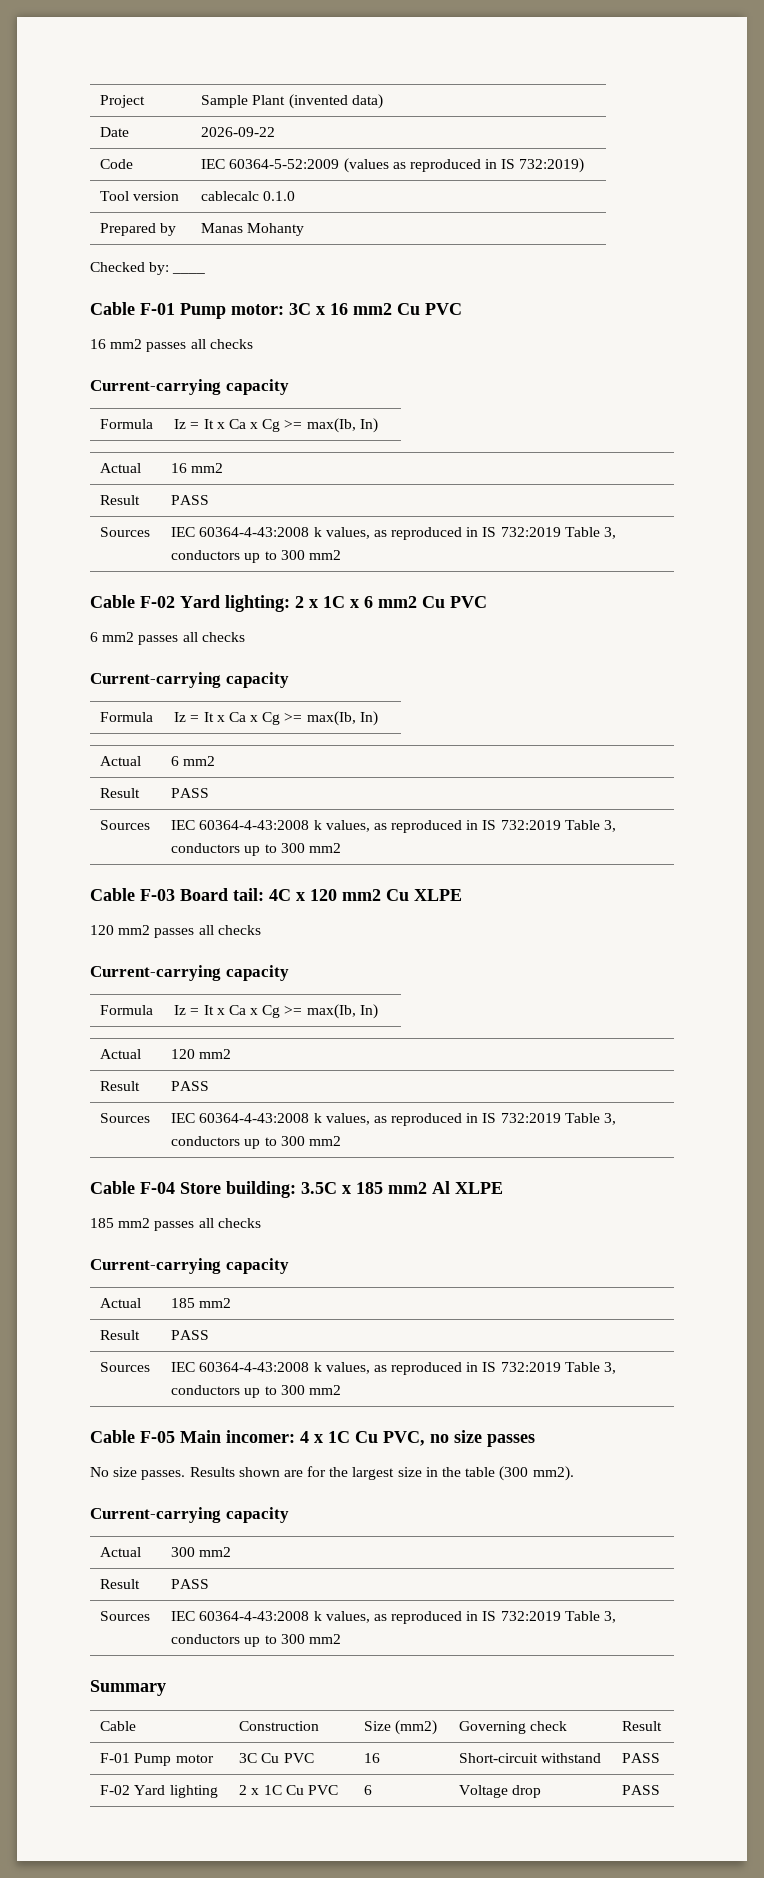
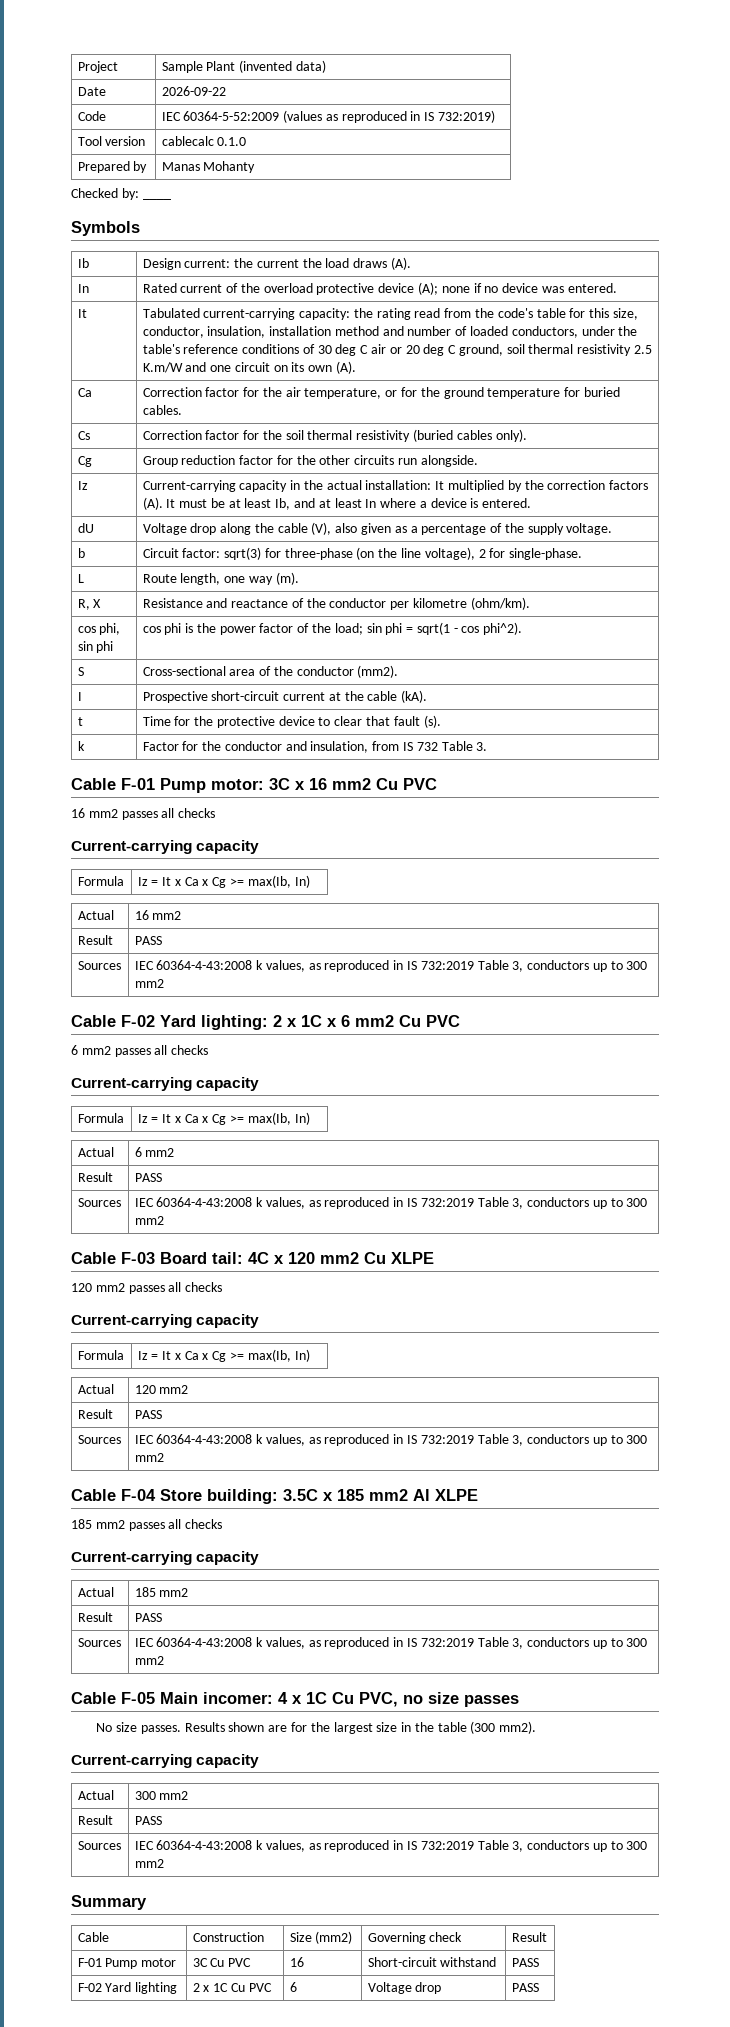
(206, 273) none -> [71,221,140,236] [77,258,89,268] [142,257,412,270] [77,284,89,293] [142,282,617,295] [77,309,87,318] [142,308,638,320] [142,326,638,338] [142,344,653,356] [142,361,357,374] [77,388,92,397] [142,387,620,399] [142,405,182,415] [77,431,90,440] [142,429,527,442] [77,456,92,467] [142,455,478,467] [77,481,88,490] [142,480,649,492] [142,497,532,510] [77,523,94,533] [142,522,613,535] [77,548,85,558] [142,547,583,560] [77,574,84,583] [142,572,299,585] [77,599,102,610] [142,597,530,610] [77,623,121,635] [77,641,114,653] [142,622,523,635] [77,667,84,676] [142,665,399,678] [77,692,82,701] [142,690,428,703] [77,717,83,726] [142,715,441,728] [77,741,85,751] [142,741,488,753] // Symbols // Ib | Design current: the current the load draws (A). // In | Rated current of the overload protective device (A); none if no device was entered. // It | Tabulated current-carrying capacity: the rating read from the code's table for this size, conductor, insulation, installation method and number of loaded conductors, under the table's reference conditions of 30 deg C air or 20 deg C ground, soil thermal resistivity 2.5 K.m/W and one circuit on its own (A). // Ca | Correction factor for the air temperature, or for the ground temperature for buried cables. // Cs | Correction factor for the soil thermal resistivity (buried cables only). // Cg | Group reduction factor for the other circuits run alongside. // Iz | Current-carrying capacity in the actual installation: It multiplied by the correction factors (A). It must be at least Ib, and at least In where a device is entered. // dU | Voltage drop along the cable (V), also given as a percentage of the supply voltage. // b | Circuit factor: sqrt(3) for three-phase (on the line voltage), 2 for single-phase. // L | Route length, one way (m). // R, X | Resistance and reactance of the conductor per kilometre (ohm/km). // cos phi, sin phi | cos phi is the power factor of the load; sin phi = sqrt(1 - cos phi^2). // S | Cross-sectional area of the conductor (mm2). // I | Prospective short-circuit current at the cable (kA). // t | Time for the protective device to clear that fault (s). // k | Factor for the conductor and insulation, from IS 732 Table 3.

